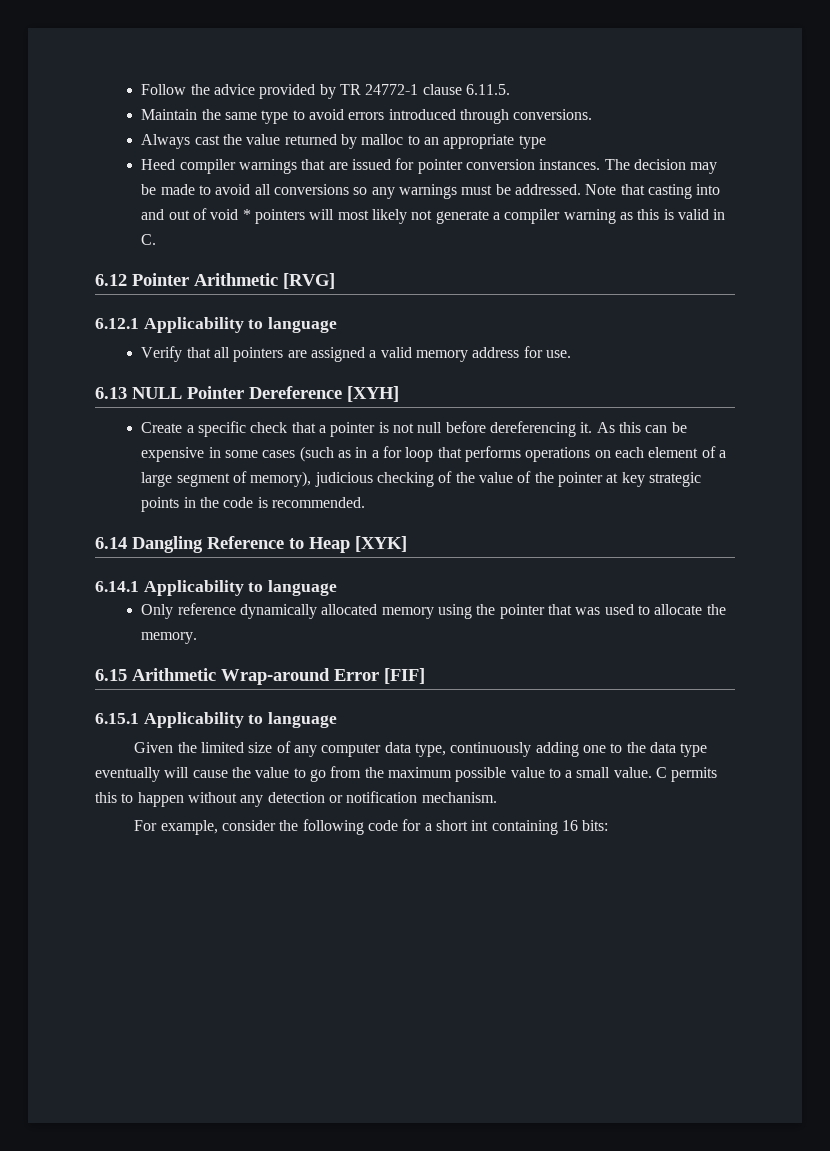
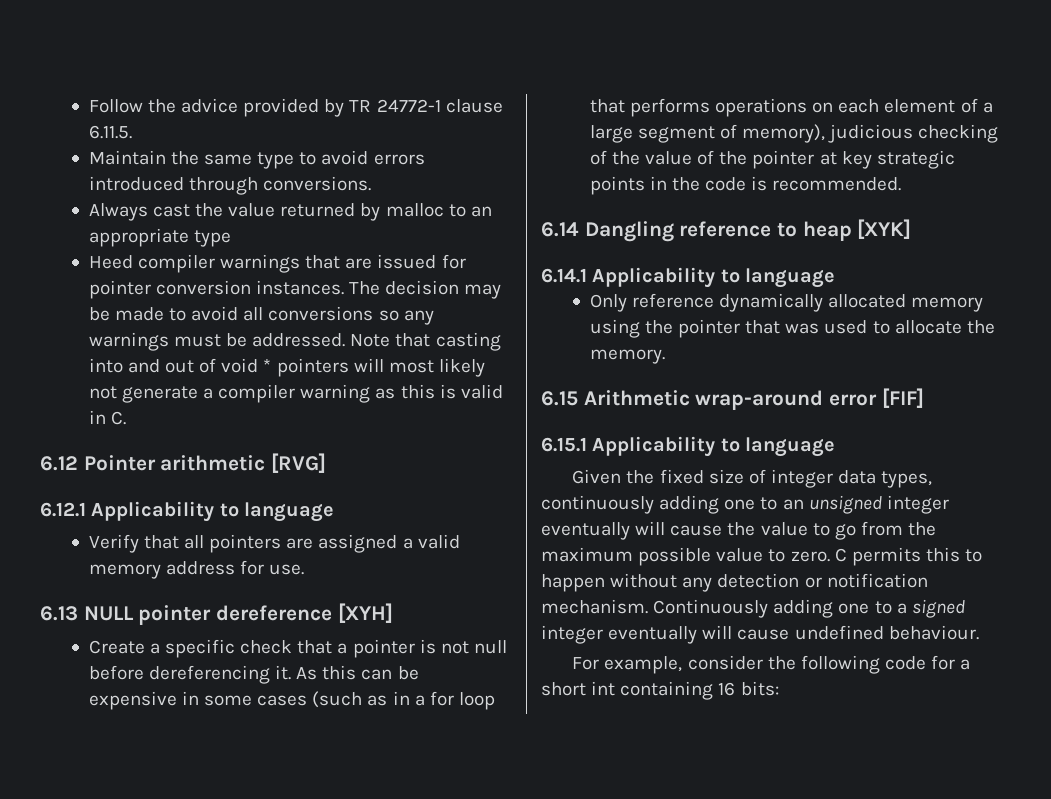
[194,273,278,286] Arithmetic -> [160,455,266,471] arithmetic
[187,386,342,399] Pointer Dereference -> [138,605,333,625] pointer dereference
[207,536,350,553] Reference to Heap -> [679,221,852,241] reference to heap
[221,668,379,685] Wrap-around Error -> [695,390,878,410] wrap-around error
[200,742,244,753] limited -> [659,469,704,484] fixed
[293,742,446,757] any computer data type, -> [770,469,933,488] integer data types,
[626,742,708,757] the data type -> [782,495,949,514] an unsigned integer
[565,767,652,778] a small value. -> [790,551,830,562] zero.
(497, 797) none -> [653,599,965,618] [541,625,979,644] Continuously adding one to a signed integer eventually will cause undefined behaviour.

